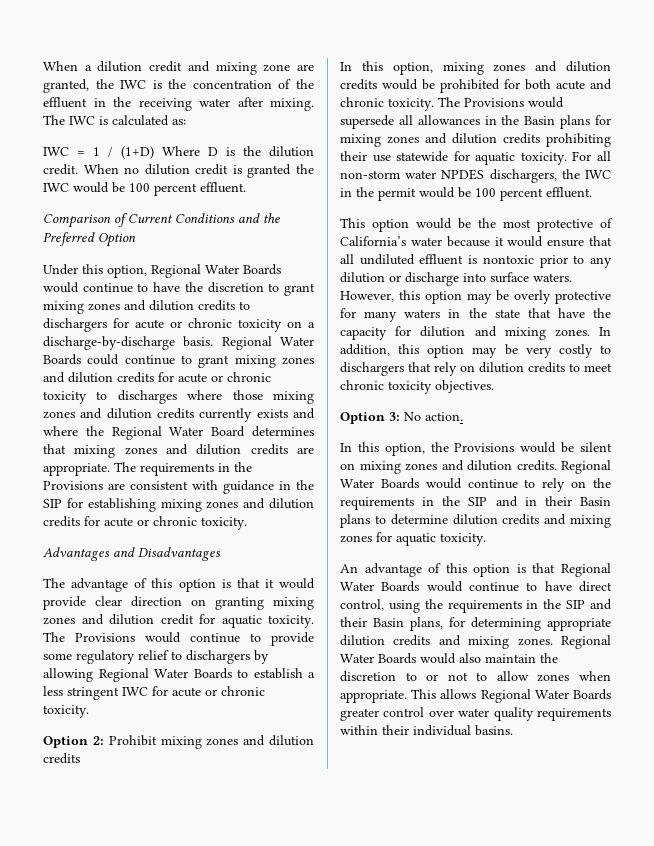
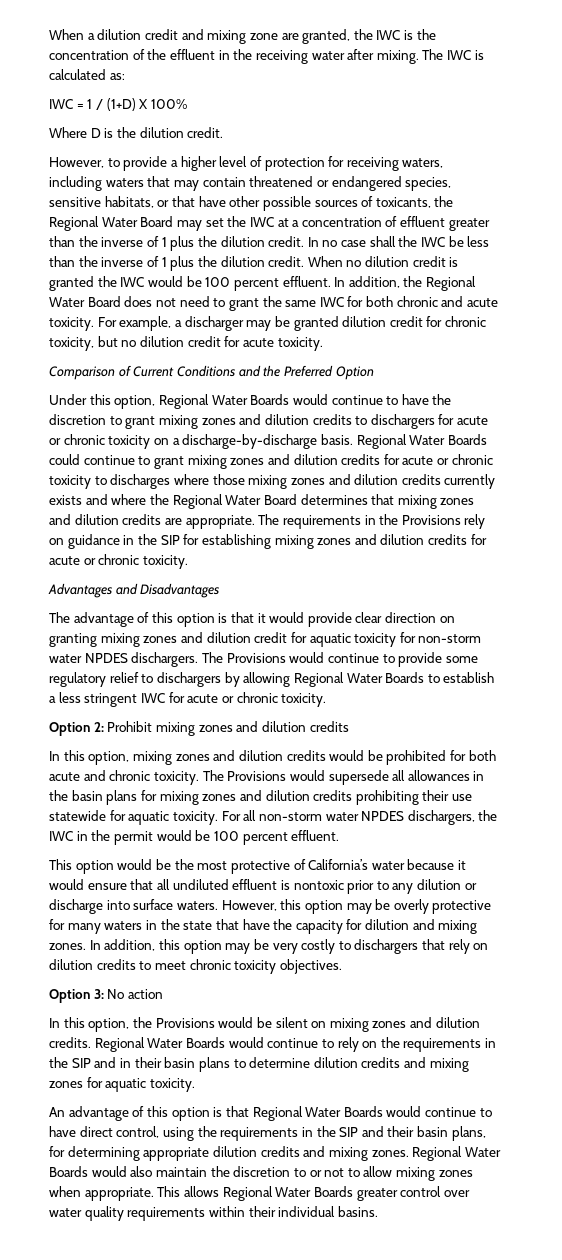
(154, 152) none -> [139,99,187,109] X 100% //
(78, 169) none -> [49,156,444,171] [49,176,452,191] [49,196,454,211] [49,216,490,231] [49,236,490,251] [49,256,305,271] // However, to provide a higher level of protection for receiving waters, including waters that may contain threatened or endangered species, sensitive habitats, or that have other possible sources of toxicants, the Regional Water Board may set the IWC at a concentration of effluent greater than the inverse of 1 plus the dilution credit. In no case shall the IWC be less than the inverse of 1 plus the dilution credit.
(246, 187) none -> [334,276,477,291] [49,296,499,311] [49,316,487,331] [49,336,323,351] In addition, the Regional Water Board does not need to grant the same IWC for both chronic and acute toxicity. For example, a discharger may be granted dilution credit for chronic toxicity, but no dilution credit for acute toxicity.
[108,480,218,490] are consistent with -> [464,514,486,529] [49,538,64,545] rely on
[268,615,314,628] toxicity. -> [354,632,482,647] [49,652,199,667] toxicity for non-storm water NPDES dischargers.
[524,116,556,125] Basin -> [71,790,103,801] basin
[425,412,463,421] action. -> [127,989,163,999] action
[580,497,611,506] Basin -> [164,1057,196,1068] basin
[373,618,404,627] Basin -> [417,1126,449,1137] basin
(529, 676) none -> [396,1167,436,1181] mixing

